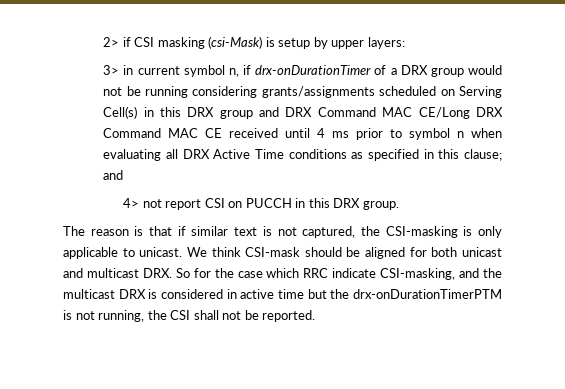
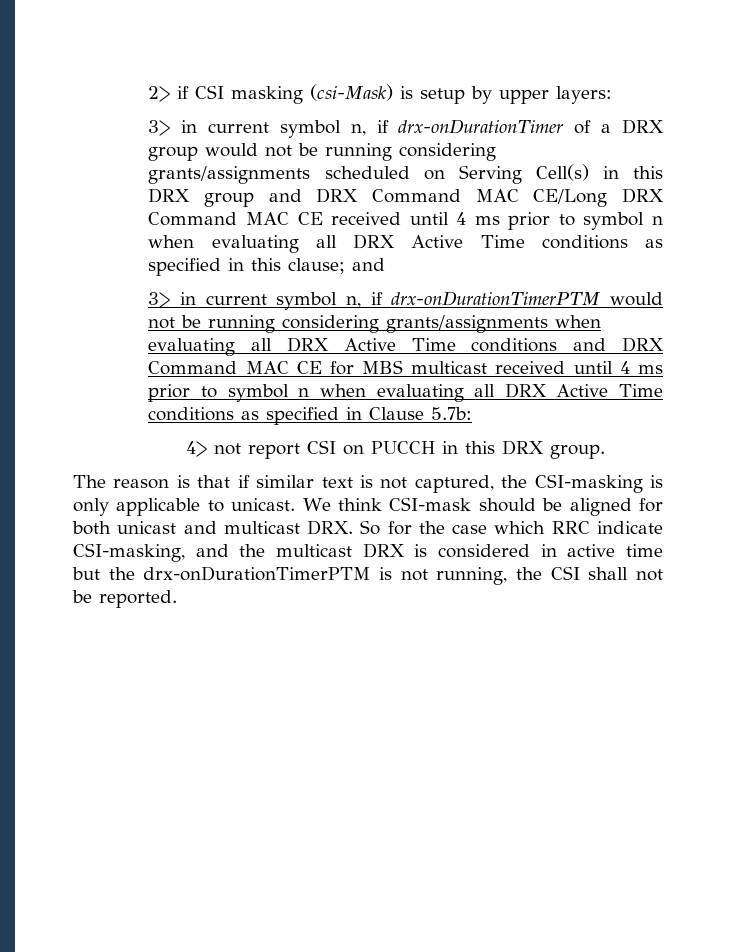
(124, 175) none -> [148,291,663,310] [148,315,602,333] [148,337,664,356] [148,360,663,375] [148,383,663,402] [148,407,473,425] // 3> in current symbol n, if drx-onDurationTimerPTM would not be running considering grants/assignments when evaluating all DRX Active Time conditions and DRX Command MAC CE for MBS multicast received until 4 ms prior to symbol n when evaluating all DRX Active Time conditions as specified in Clause 5.7b:

